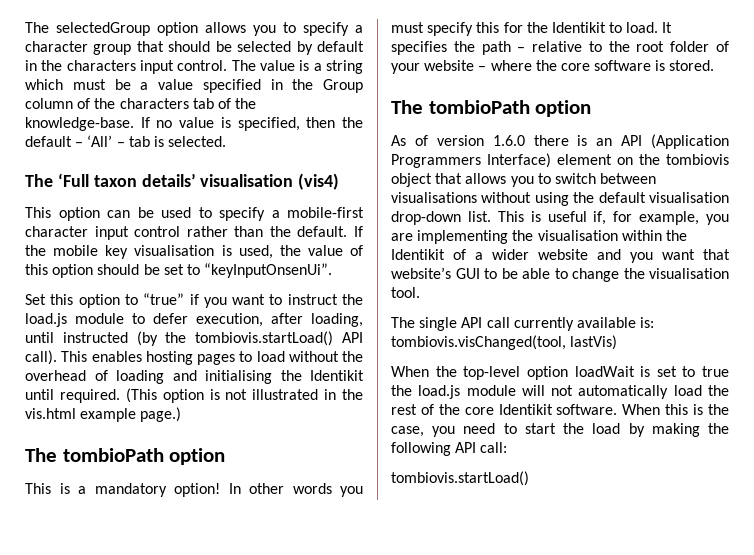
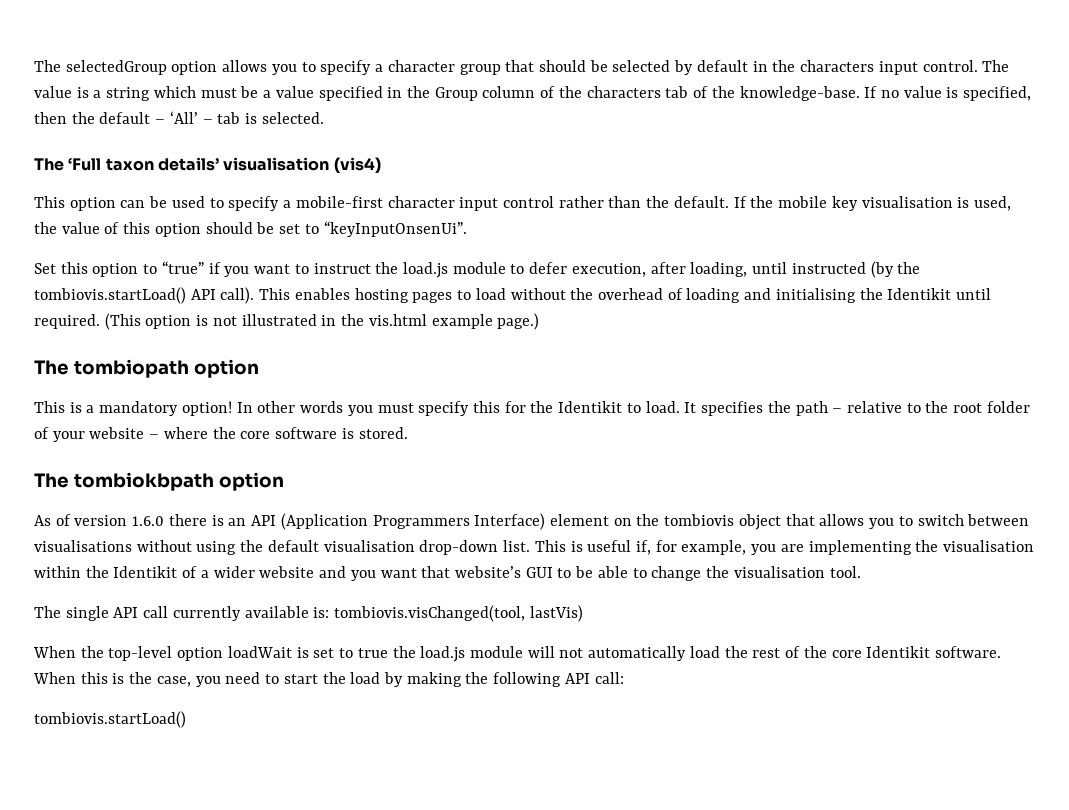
[62,448,164,462] tombioPath -> [73,359,189,378] tombiopath
[428,100,530,114] tombioPath -> [73,472,214,491] tombiokbpath

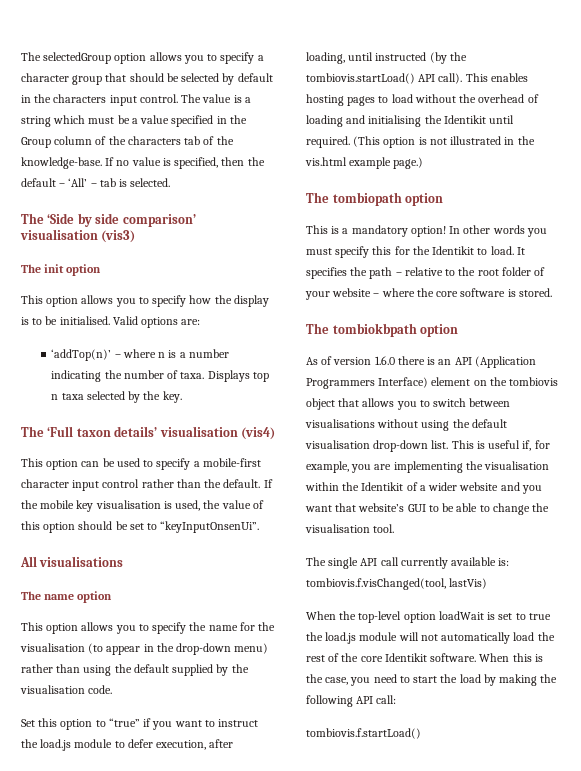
(324, 118) none -> [21,213,196,227] [20,229,136,243] [21,264,102,276] [21,295,269,307] [21,316,201,328] [51,349,229,361] [51,370,269,382] [51,391,182,403] // The ‘Side by side comparison’ visualisation (vis3) // The init option // This option allows you to specify how the display is to be initialised. Valid options are: // ‘addTop(n)’ – where n is a number indicating the number of taxa. Displays top n taxa selected by the key.
(467, 229) none -> [20,556,124,567] [21,591,113,603] [21,622,276,634] [20,643,269,655] [21,664,249,676] [20,685,113,694] // All visualisations // The name option // This option allows you to specify the name for the visualisation (to appear in the drop-down menu) rather than using the default supplied by the visualisation code.
[334,605,526,622] tombiovis.visChanged(tool, -> [306,578,446,590] tombiovis.f.visChanged(tool,
[34,711,186,728] tombiovis.startLoad() -> [306,728,421,739] tombiovis.f.startLoad()

